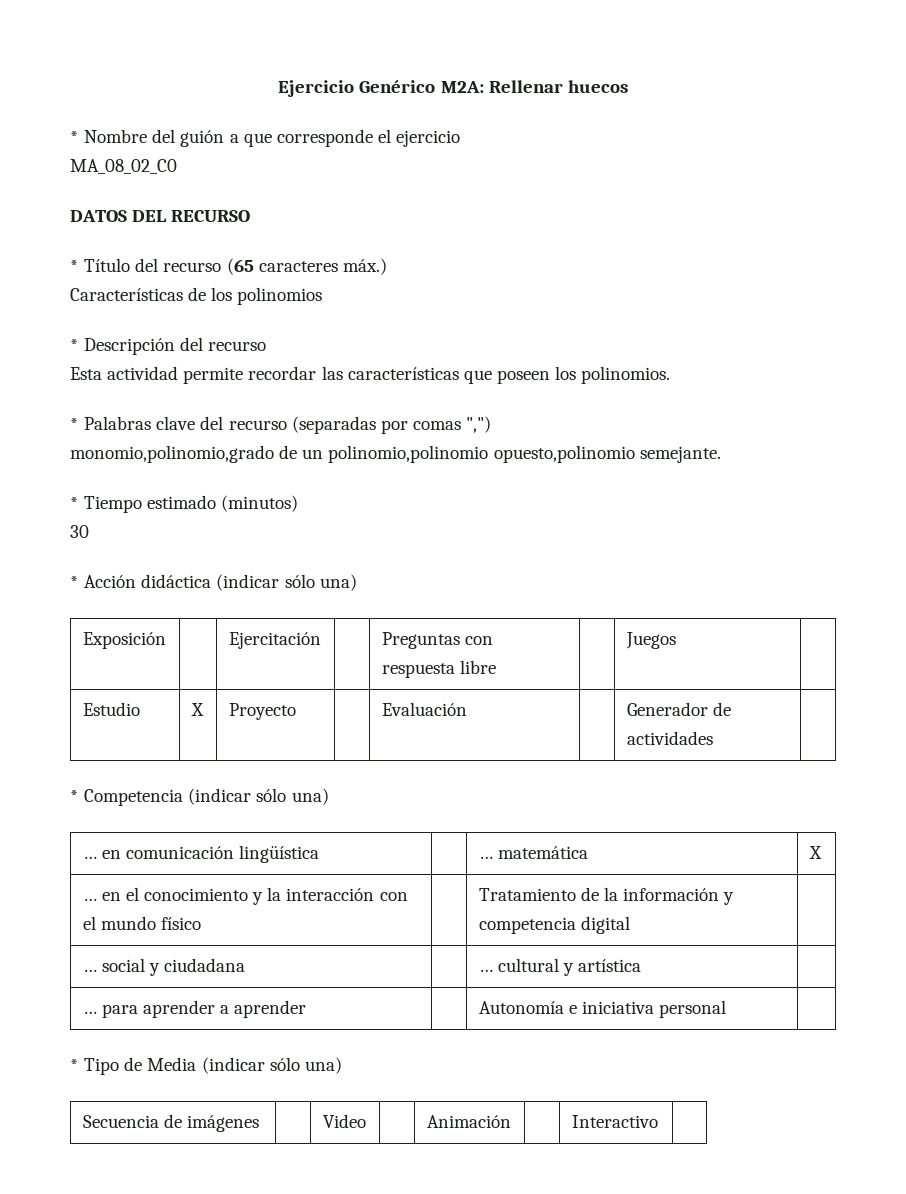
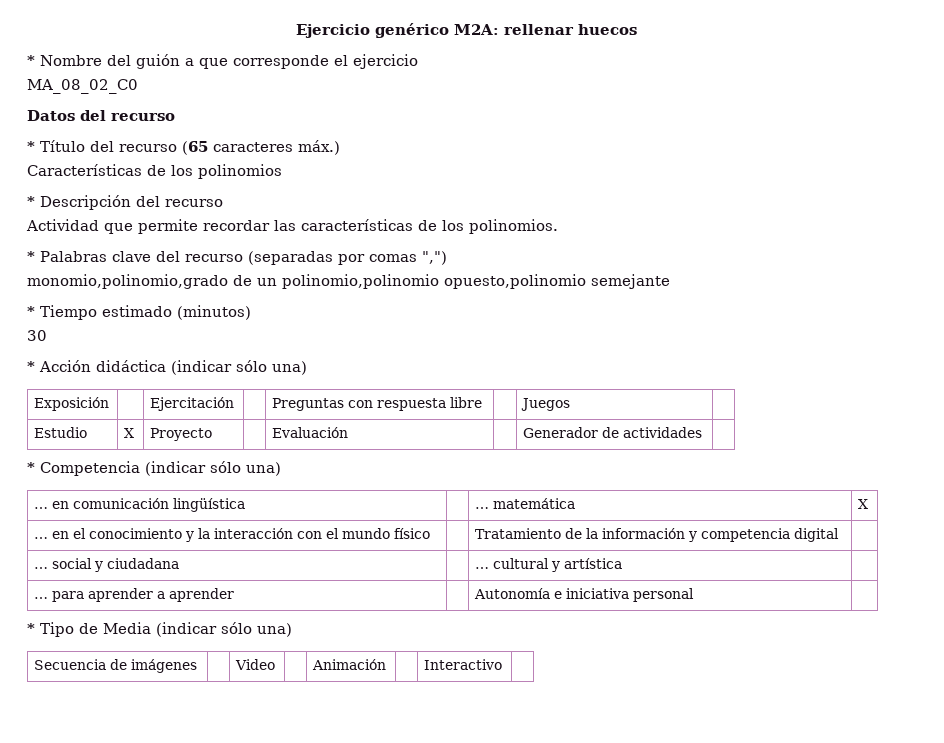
[359,80,563,93] Genérico M2A: Rellenar -> [375,23,574,38] genérico M2A: rellenar
[70,210,251,222] DATOS DEL RECURSO -> [27,110,175,121] Datos del recurso
[70,366,179,380] Esta actividad -> [26,219,133,234] Actividad que
[463,370,550,384] que poseen -> [418,220,437,231] de
[639,446,721,463] semejante. -> [591,274,670,289] semejante

